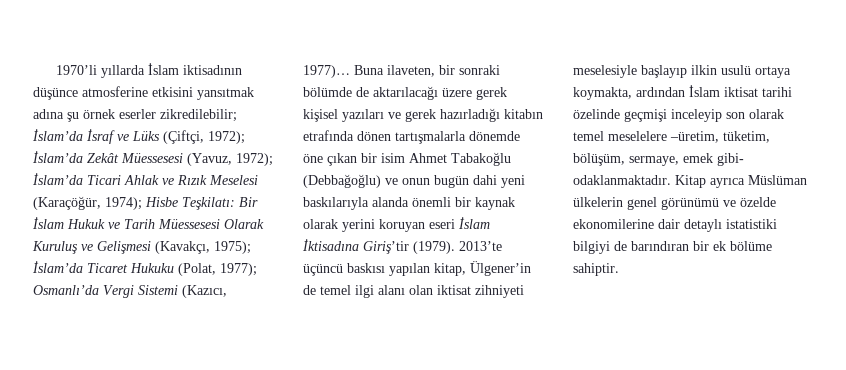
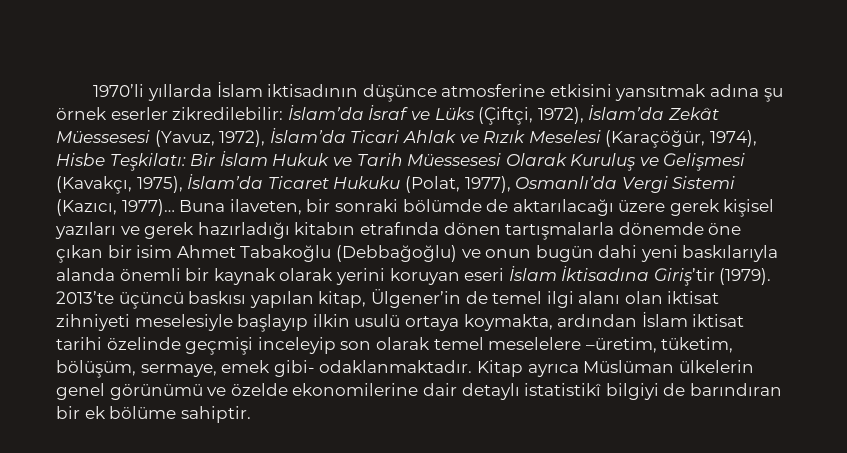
[160,109,237,122] zikredilebilir; -> [172,107,284,120] zikredilebilir:
[208,131,245,144] 1972); -> [537,107,584,124] 1972),
[236,153,273,166] 1972); -> [219,130,266,147] 1972),
[105,197,142,210] 1974); -> [709,130,757,147] 1974),
[214,241,251,254] 1975); -> [136,176,183,193] 1975),
[220,263,257,276] 1977); -> [464,176,511,193] 1977),
[726,219,777,229] istatistiki -> [524,383,602,396] istatistikî

